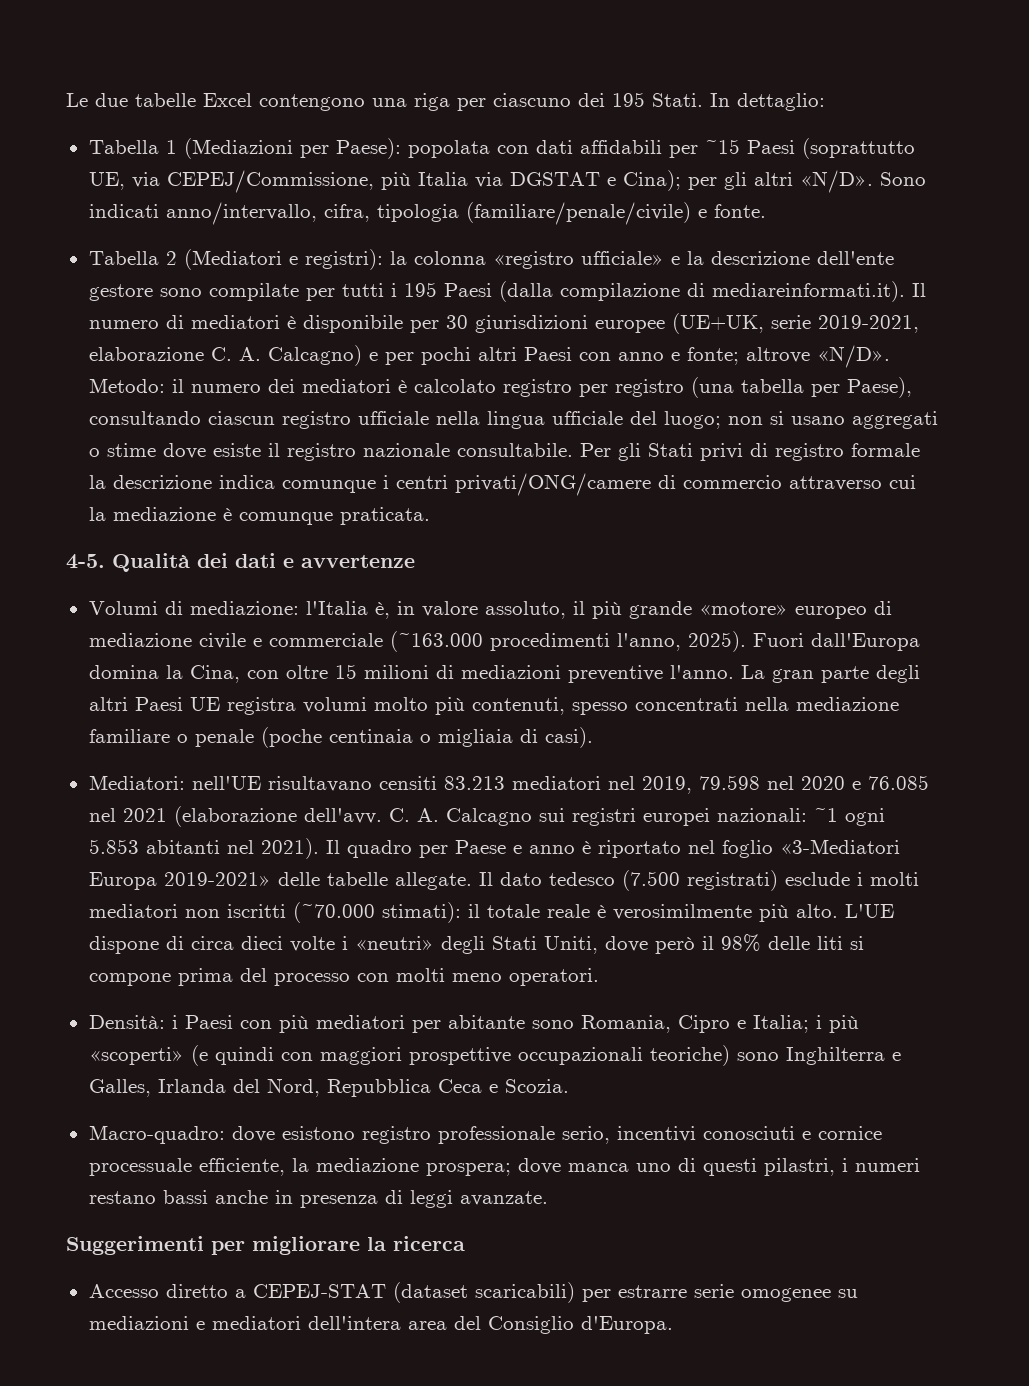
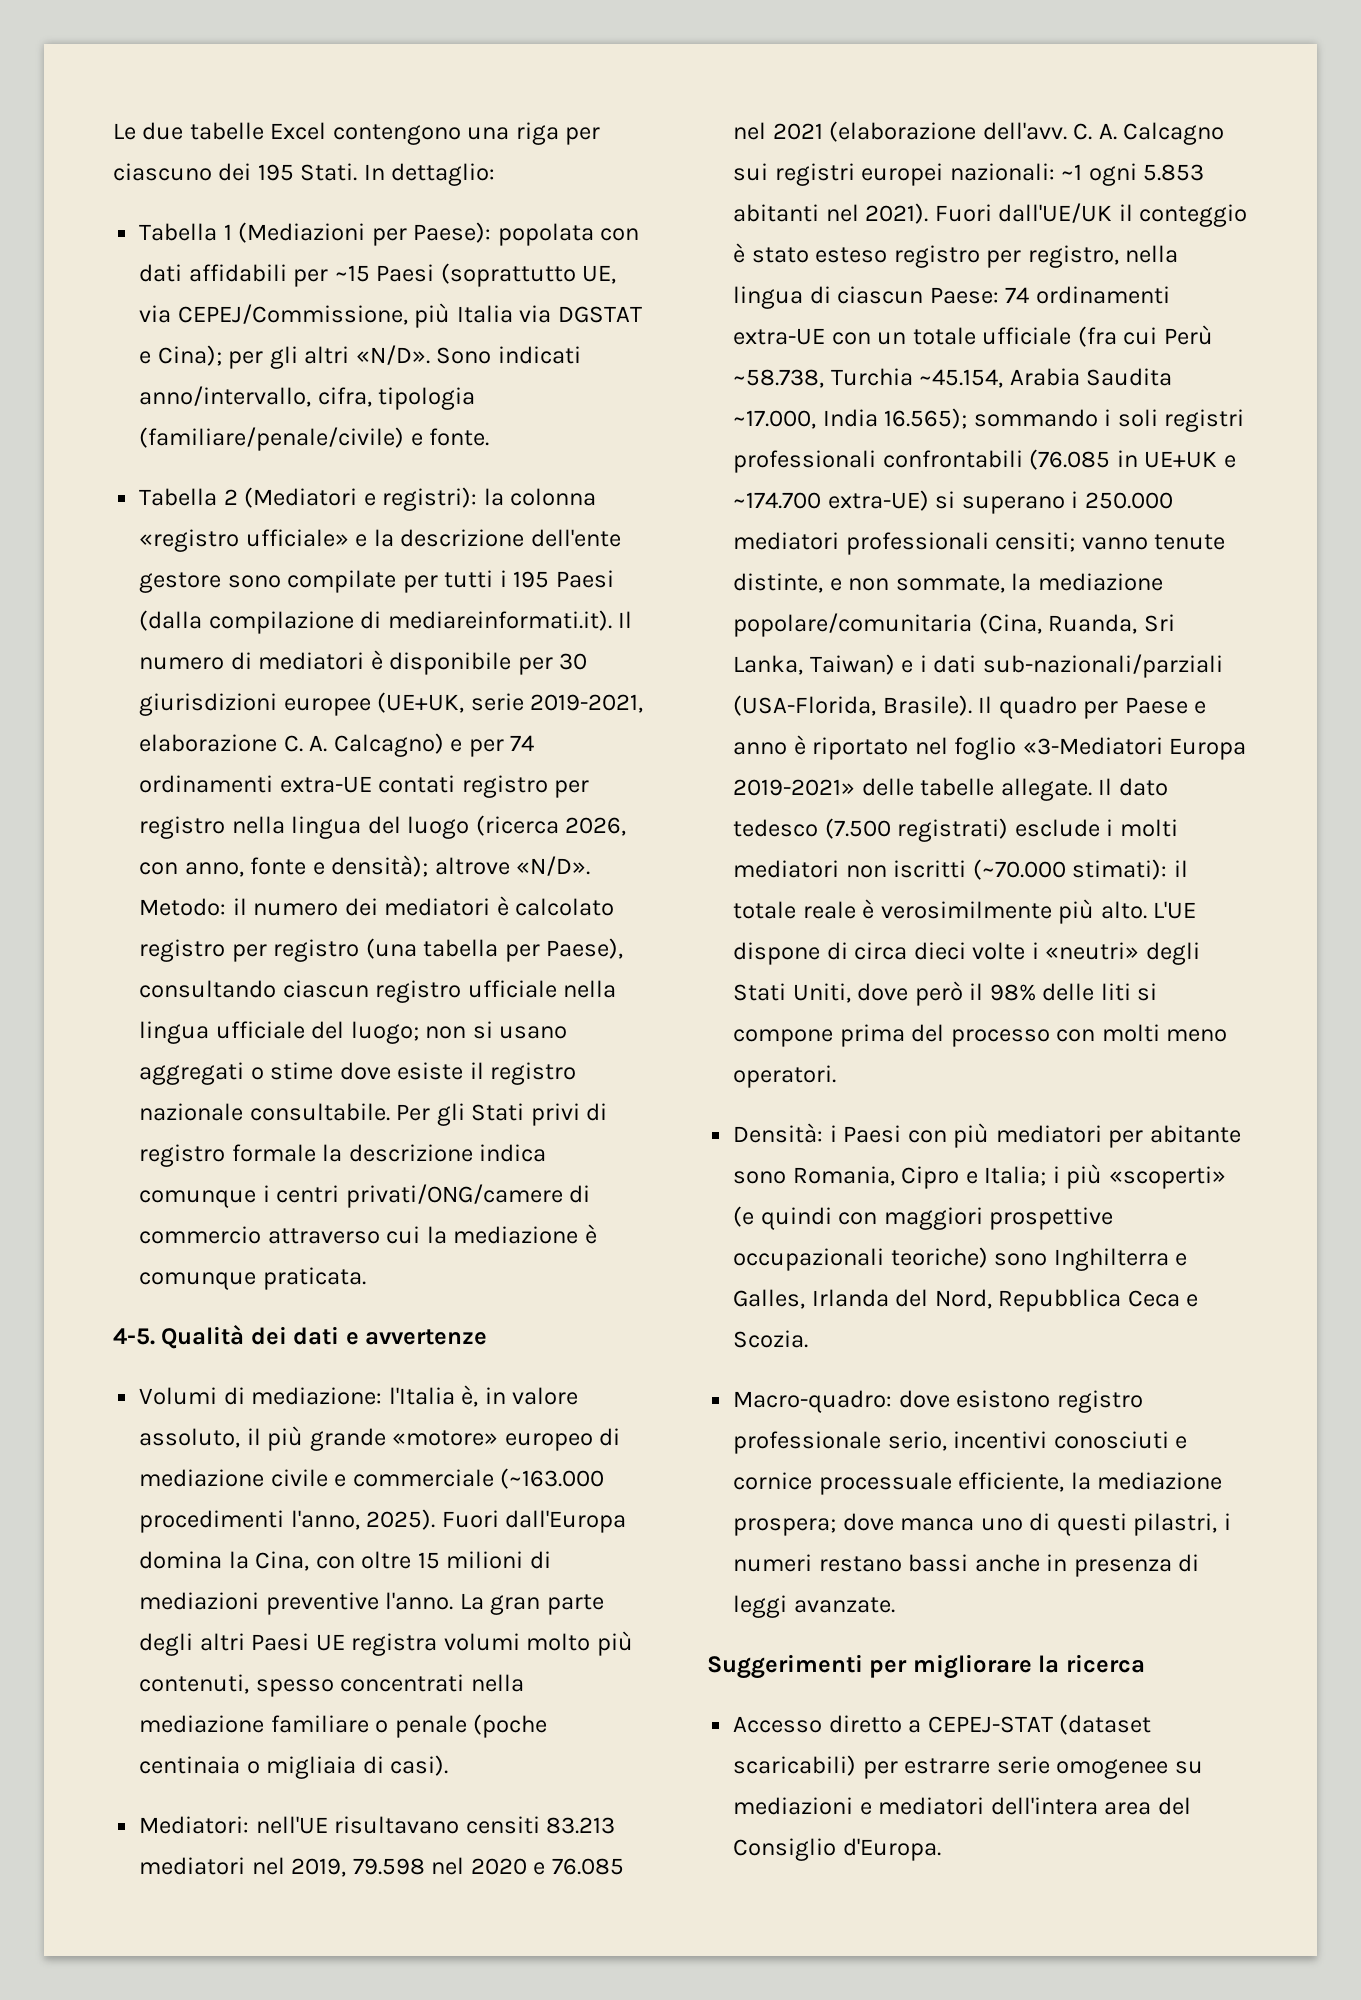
[420,347,739,365] pochi altri Paesi con anno e fonte; -> [510,735,535,751] [139,775,590,798] [139,815,627,839] [139,855,429,877] 74 ordinamenti extra-UE contati registro per registro nella lingua del luogo (ricerca 2026, con anno, fonte e densità);
(319, 848) none -> [934,203,1248,227] [733,243,1179,268] [733,286,1170,309] [733,325,1213,347] [733,368,1173,388] [733,408,1245,432] [733,449,1236,473] [733,490,1173,514] [733,532,1226,555] [733,573,1163,593] [733,613,1175,637] [733,654,1223,678] [733,695,972,716] Fuori dall'UE/UK il conteggio è stato esteso registro per registro, nella lingua di ciascun Paese: 74 ordinamenti extra-UE con un totale ufficiale (fra cui Perù ~58.738, Turchia ~45.154, Arabia Saudita ~17.000, India 16.565); sommando i soli registri professionali confrontabili (76.085 in UE+UK e ~174.700 extra-UE) si superano i 250.000 mediatori professionali censiti; vanno tenute distinte, e non sommate, la mediazione popolare/comunitaria (Cina, Ruanda, Sri Lanka, Taiwan) e i dati sub-nazionali/parziali (USA-Florida, Brasile).

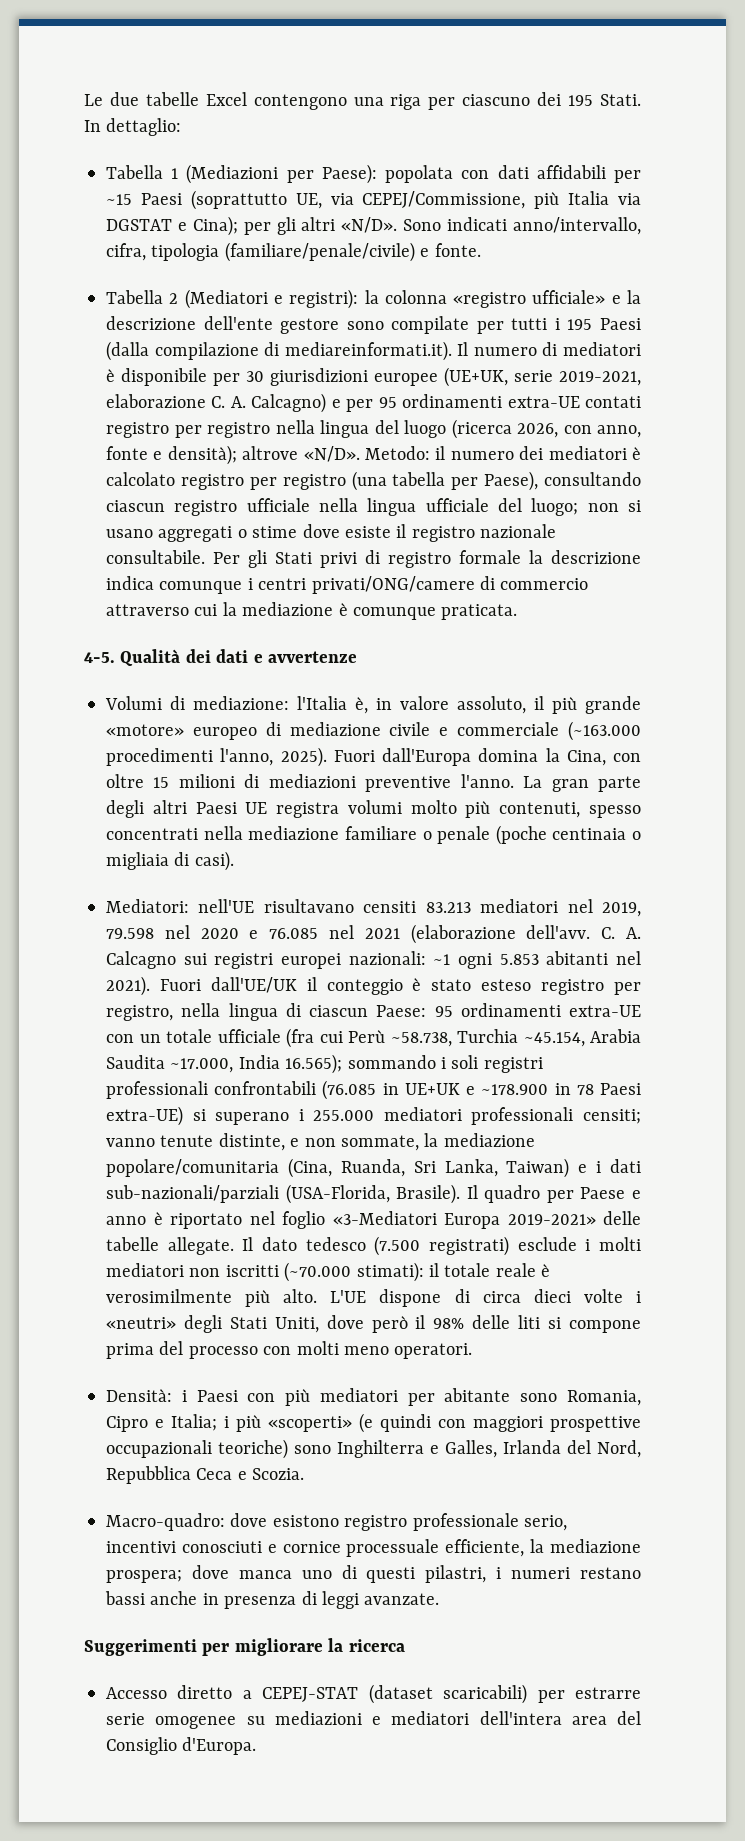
[510,735,535,751] 74 -> [378,397,397,408] 95
[1005,287,1030,303] 74 -> [434,1006,453,1017] 95
[733,492,822,509] ~174.700 -> [481,1083,641,1095] ~178.900 in 78 Paesi
[1084,492,1173,509] 250.000 -> [313,1110,375,1121] 255.000

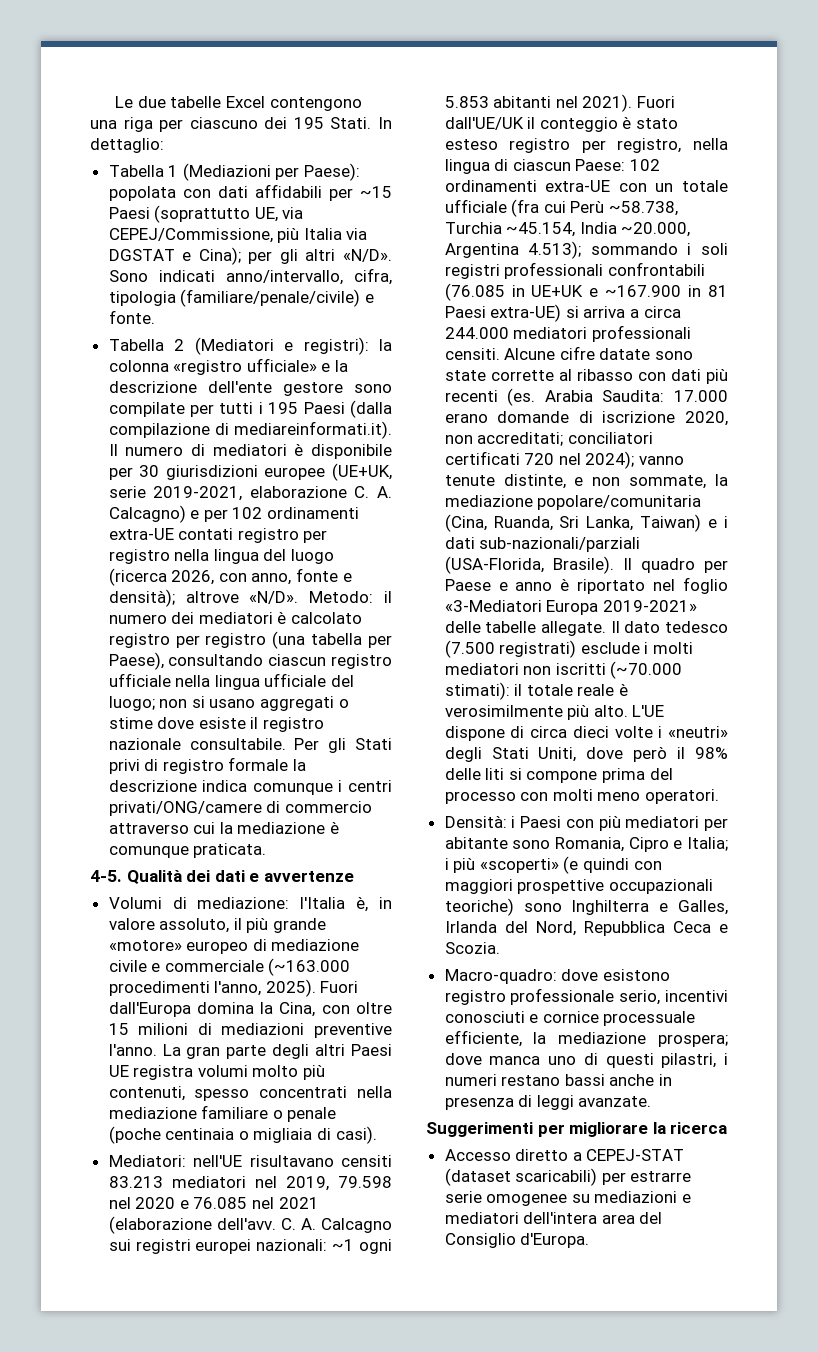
[378,397,397,408] 95 -> [232,507,263,519] 102
[434,1006,453,1017] 95 -> [630,159,661,171] 102
[590,1029,641,1043] [106,1054,343,1074] Arabia Saudita ~17.000, India 16.565); -> [579,222,691,237] [444,241,582,259] India ~20.000, Argentina 4.513);
[481,1083,641,1095] [106,1106,641,1126] ~178.900 in 78 Paesi extra-UE) si superano i 255.000 mediatori professionali censiti; -> [605,285,728,297] [444,304,681,322] [444,325,691,342] [444,346,694,360] [444,369,728,384] [444,388,728,406] [444,411,728,426] [444,432,653,446] [444,451,635,469] ~167.900 in 81 Paesi extra-UE) si arriva a circa 244.000 mediatori professionali censiti. Alcune cifre datate sono state corrette al ribasso con dati più recenti (es. Arabia Saudita: 17.000 erano domande di iscrizione 2020, non accreditati; conciliatori certificati 720 nel 2024);

